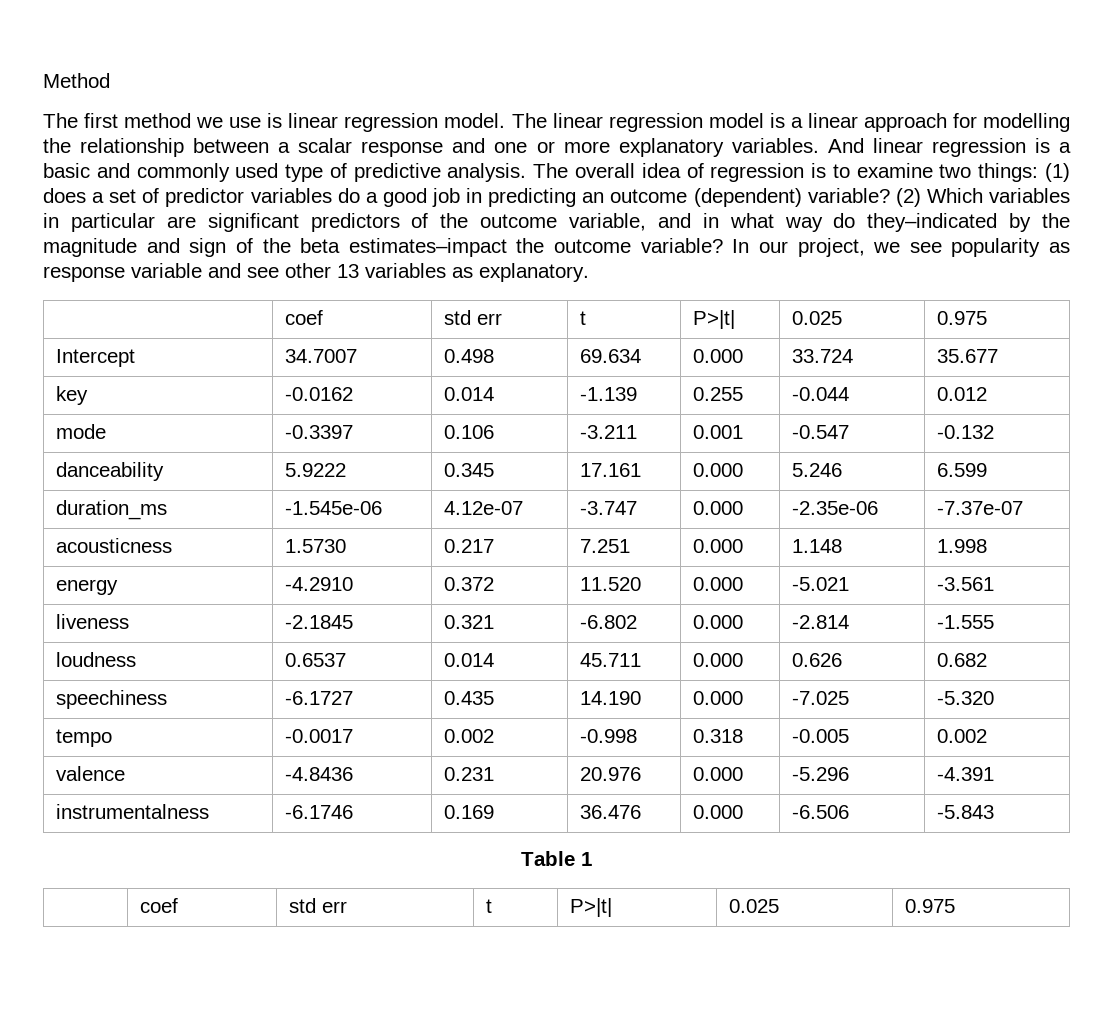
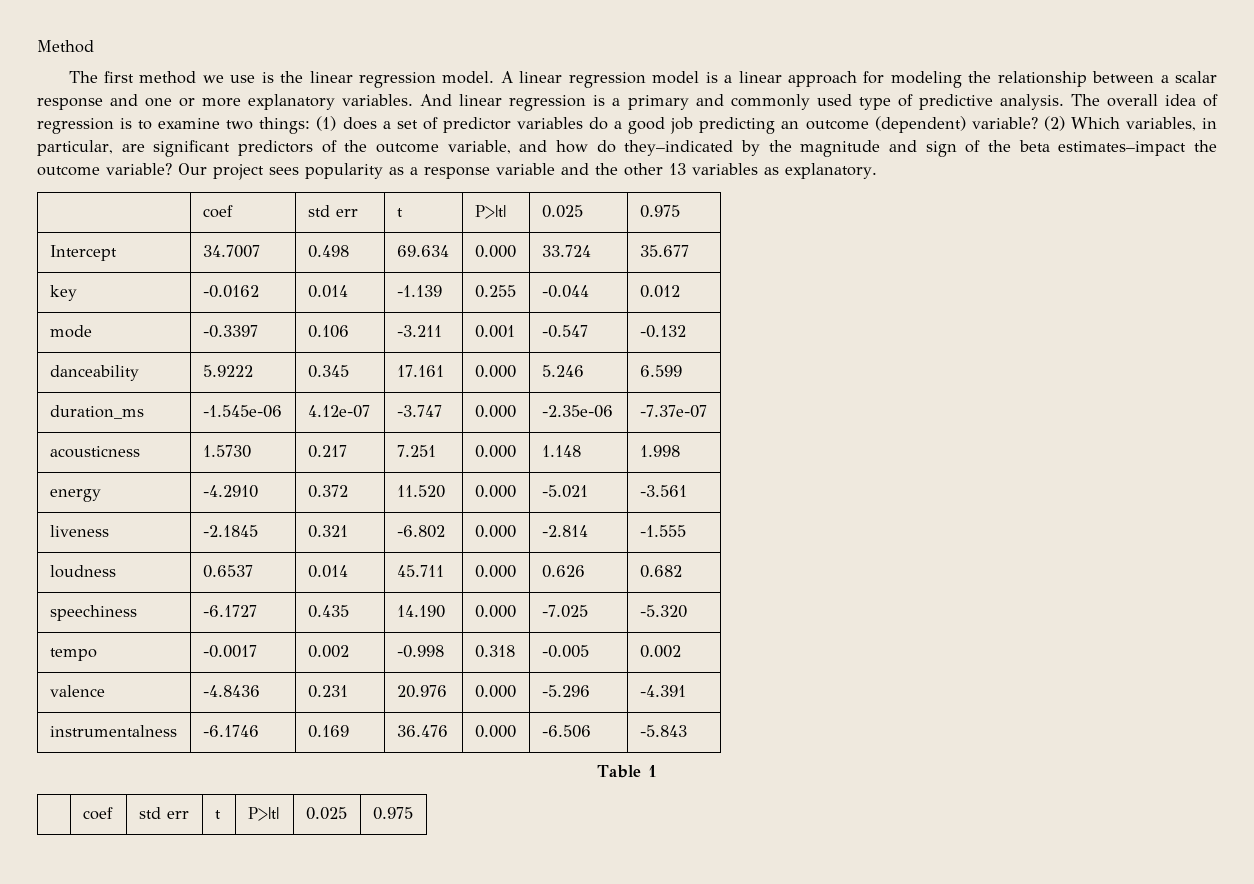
(283, 120) none -> [280,71,304,83] the
[511,113,547,128] The -> [500,71,513,83] A
[982,113,1070,132] modelling -> [890,71,962,88] modeling
[43,163,90,178] basic -> [627,95,689,110] primary
[466,188,483,203] in -> (694, 125) none
[988,188,1070,203] [43,213,155,232] variables in particular -> [1125,117,1217,131] [37,140,113,156] variables, in particular,
[702,213,823,232] in what way -> [556,140,589,153] how
[732,238,942,257] In our project, we see -> [178,163,299,180] Our project sees
(1070, 247) none -> [410,167,418,175] a
[247,267,279,278] see -> [595,163,618,175] the

